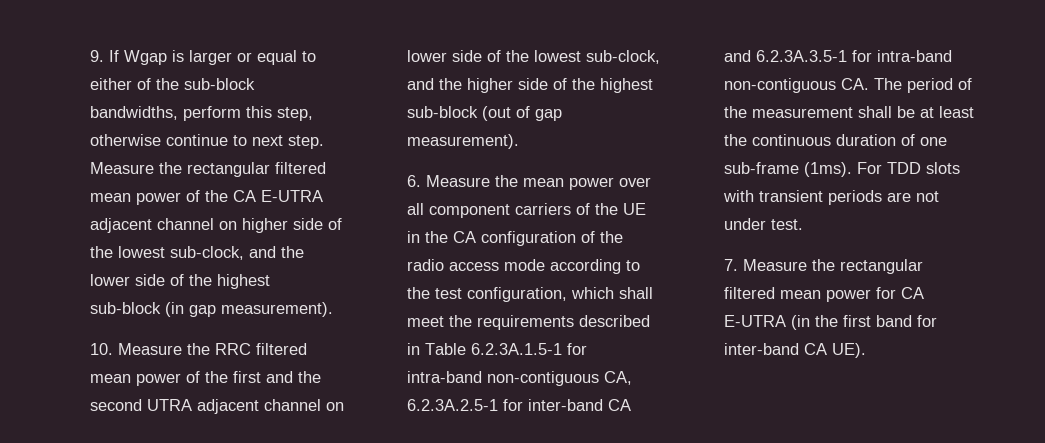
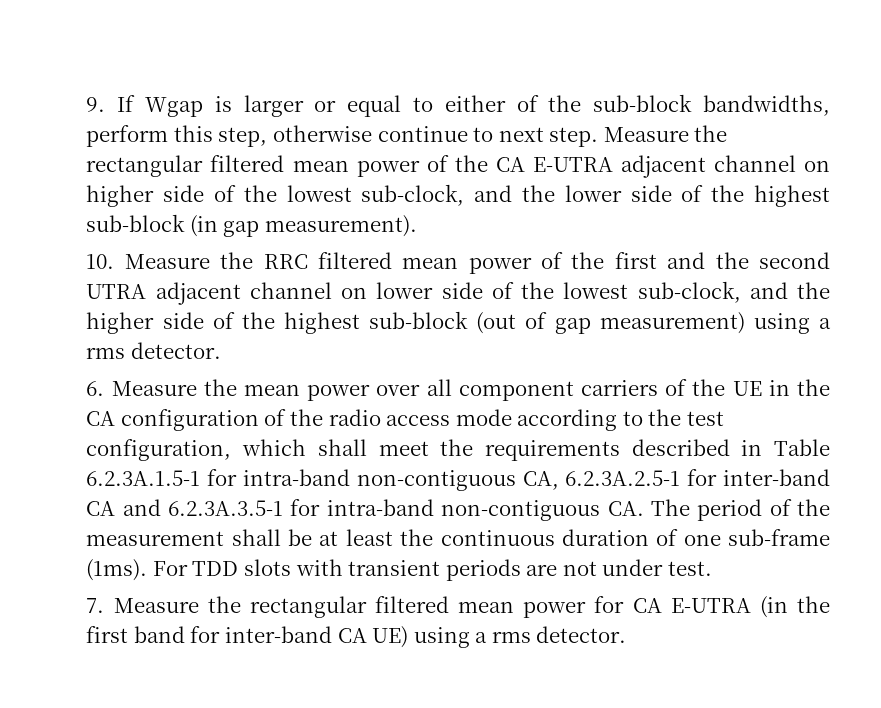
[407,134,520,149] measurement). -> [599,312,832,334] [86,342,221,359] measurement) using a rms detector.
[832,343,867,358] UE). -> [372,626,627,648] UE) using a rms detector.

